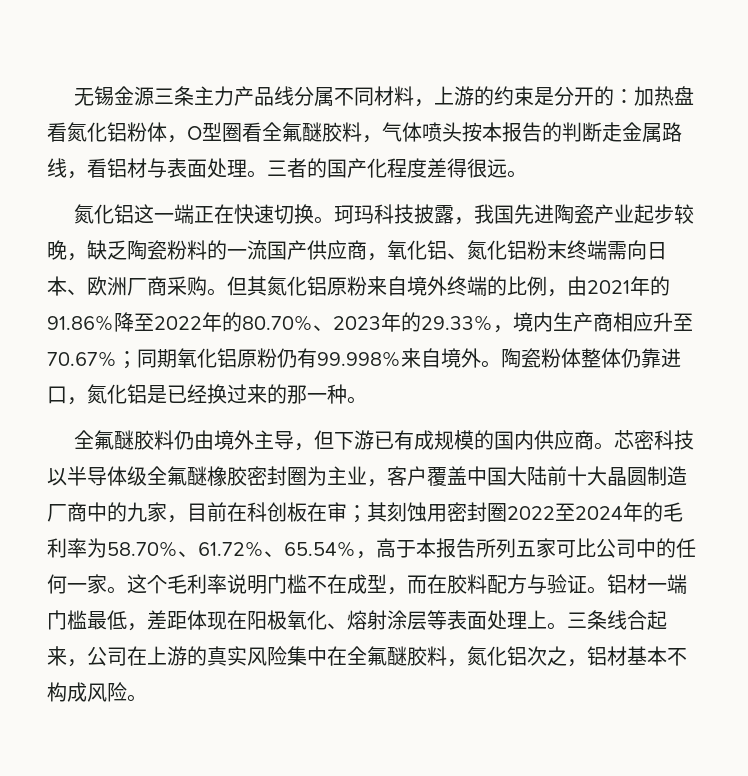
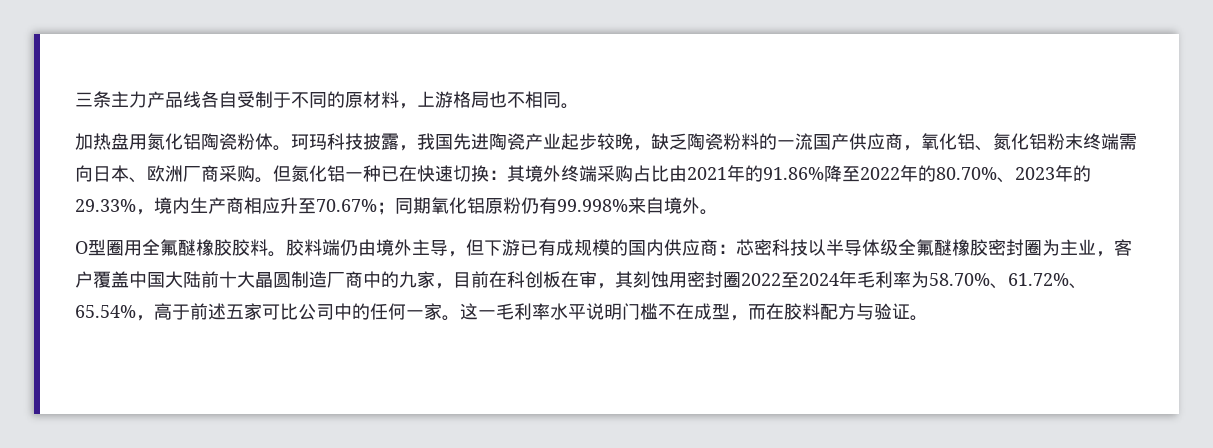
[74,86,155,106] 无锡金源 -> (75, 99) none
[294,86,695,107] [47,122,682,143] [47,158,527,179] [74,204,315,224] 分属不同材料，上游的约束是分开的：加热盘看氮化铝粉体，O型圈看全氟醚胶料，气体喷头按本报告的判断走金属路线，看铝材与表面处理。三者的国产化程度差得很远。 // 氮化铝这一端正在快速切换 -> [201,91,579,109] [75,133,273,150] 各自受制于不同的原材料，上游格局也不相同。 // 加热盘用氮化铝陶瓷粉体
[247,276,567,297] 其氮化铝原粉来自境外终端的比例， -> [291,165,669,182] 氮化铝一种已在快速切换：其境外终端采购占比
[501,348,681,368] [47,384,367,405] [74,430,175,450] 陶瓷粉体整体仍靠进口，氮化铝是已经换过来的那一种。 // 全氟醚胶料 -> [75,239,340,257] // O型圈用全氟醚橡胶胶料。胶料端
[594,442,615,450] 。 -> [718,244,736,254] ：
[347,505,367,523] ； -> [597,283,615,289] ，
[643,502,663,522] 的 -> (857, 279) none
[416,538,516,558] 本报告所列 -> [190,303,226,320] 前述
[147,574,227,594] 个毛利率 -> [478,303,586,320] 一毛利率水平
[607,574,687,594] [47,610,667,631] [47,646,687,667] [47,682,147,702] 铝材一端门槛最低，差距体现在阳极氧化、熔射涂层等表面处理上。三条线合起来，公司在上游的真实风险集中在全氟醚胶料，氮化铝次之，铝材基本不构成风险。 -> (928, 318) none

